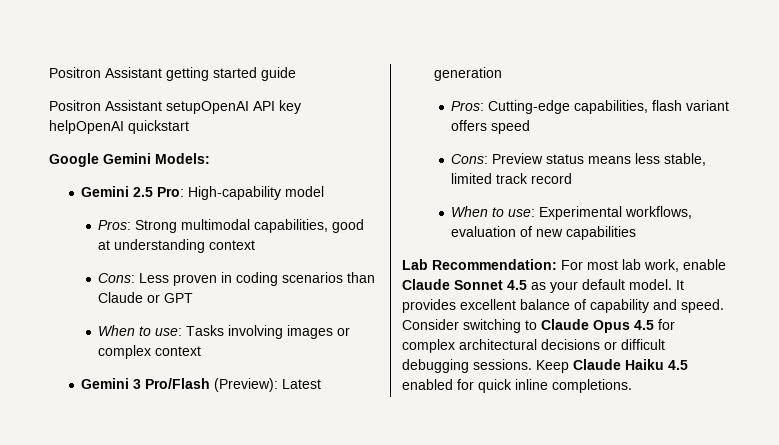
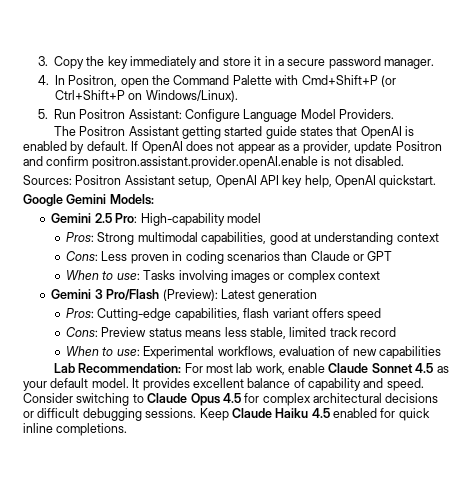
(49, 72) none -> [37,56,435,69] [37,75,396,88] [54,90,238,102] [37,109,395,122] [53,126,76,136] 3. Copy the key immediately and store it in a secure password manager. // 4. In Positron, open the Command Palette with Cmd+Shift+P (or Ctrl+Shift+P on Windows/Linux). // 5. Run Positron Assistant: Configure Language Model Providers. // The
[49,100,301,114] [49,120,189,134] // Positron Assistant setupOpenAI API key helpOpenAI quickstart -> [300,126,415,139] [23,141,442,154] [23,156,404,169] [23,175,437,188] states that OpenAI is enabled by default. If OpenAI does not appear as a provider, update Positron and confirm positron.assistant.provider.openAI.enable is not disabled. // Sources: Positron Assistant setup, OpenAI API key help, OpenAI quickstart.

